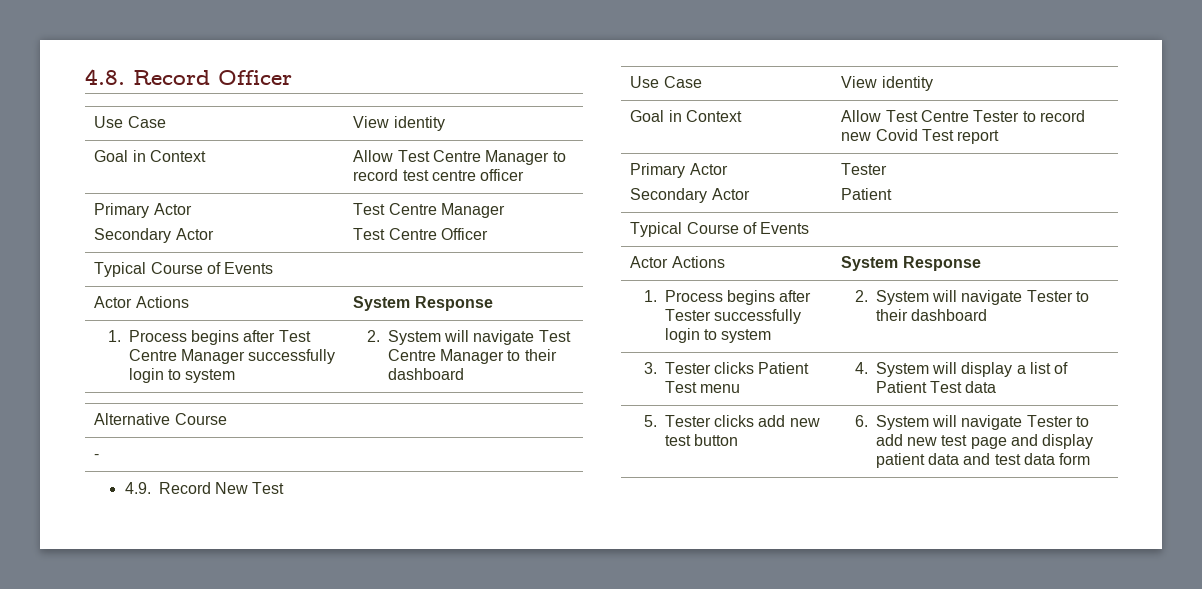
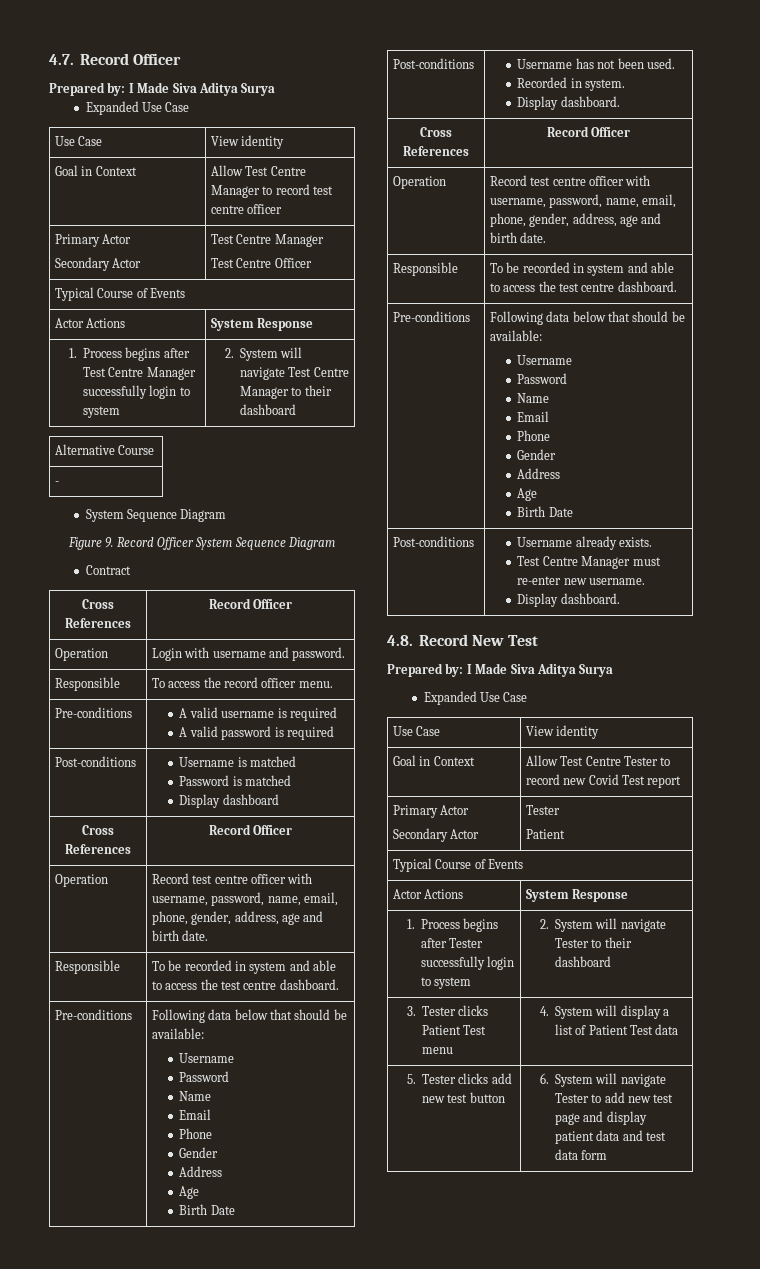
[85,69,292,85] 4.8. Record Officer -> [49,53,182,65] [49,82,276,96] [85,101,190,115] 4.7. Record Officer // Prepared by: I Made Siva Aditya Surya // Expanded Use Case
[124,482,285,494] 4.9. Record New Test -> [85,509,227,522] [67,537,336,550] [85,565,131,575] [82,599,114,609] [65,618,131,628] [208,598,293,609] [54,648,108,661] [151,647,346,661] [54,677,120,691] [151,677,333,688] [54,707,132,718] [179,707,337,721] [179,726,334,740] [54,756,136,767] [179,756,297,767] [179,775,292,786] [179,794,279,808] [82,825,114,835] [65,844,131,854] [208,824,293,835] [54,874,108,887] [151,873,313,884] [151,892,339,906] [151,911,324,925] [151,930,209,941] [54,960,120,974] [151,960,337,974] [151,979,339,990] [54,1009,132,1020] [151,1009,347,1023] [151,1028,204,1039] [179,1053,235,1063] [179,1071,230,1082] [179,1091,212,1101] [179,1109,212,1120] [179,1128,213,1139] [179,1147,219,1158] [179,1166,223,1177] [179,1186,200,1199] [179,1204,235,1215] [392,58,474,69] [517,58,675,69] [517,77,626,91] [517,96,620,110] [420,127,452,137] [403,146,469,156] [546,126,631,137] [392,176,446,189] [489,175,651,186] [489,194,677,208] [489,213,662,227] [489,232,547,243] [392,262,458,276] [489,262,675,276] [489,281,677,292] [392,311,470,322] [489,311,685,325] [489,330,542,341] [517,355,573,365] [517,373,568,384] [517,393,550,403] [517,411,550,422] [517,430,551,441] [517,449,557,460] [517,468,561,479] [517,488,538,501] [517,506,573,517] [392,536,474,547] [517,536,653,550] [517,556,661,569] [517,576,646,585] [517,593,620,607] [387,634,538,646] [387,663,614,677] [423,691,528,705] System Sequence Diagram // Figure 9. Record Officer System Sequence Diagram // Contract // Cross References | Record Officer // Operation | Login with username and password. // Responsible | To access the record officer menu. // Pre-conditions | A valid username is required // A valid password is required // Post-conditions | Username is matched // Password is matched // Display dashboard // Cross References | Record Officer // Operation | Record test centre officer with username, password, name, email, phone, gender, address, age and birth date. // Responsible | To be recorded in system and able to access the test centre dashboard. // Pre-conditions | Following data below that should be available: // Username // Password // Name // Email // Phone // Gender // Address // Age // Birth Date // Post-conditions | Username has not been used. // Recorded in system. // Display dashboard. // Cross References | Record Officer // Operation | Record test centre officer with username, password, name, email, phone, gender, address, age and birth date. // Responsible | To be recorded in system and able to access the test centre dashboard. // Pre-conditions | Following data below that should be available: // Username // Password // Name // Email // Phone // Gender // Address // Age // Birth Date // Post-conditions | Username already exists. // Test Centre Manager must re-enter new username. // Display dashboard. // 4.8. Record New Test // Prepared by: I Made Siva Aditya Surya // Expanded Use Case

